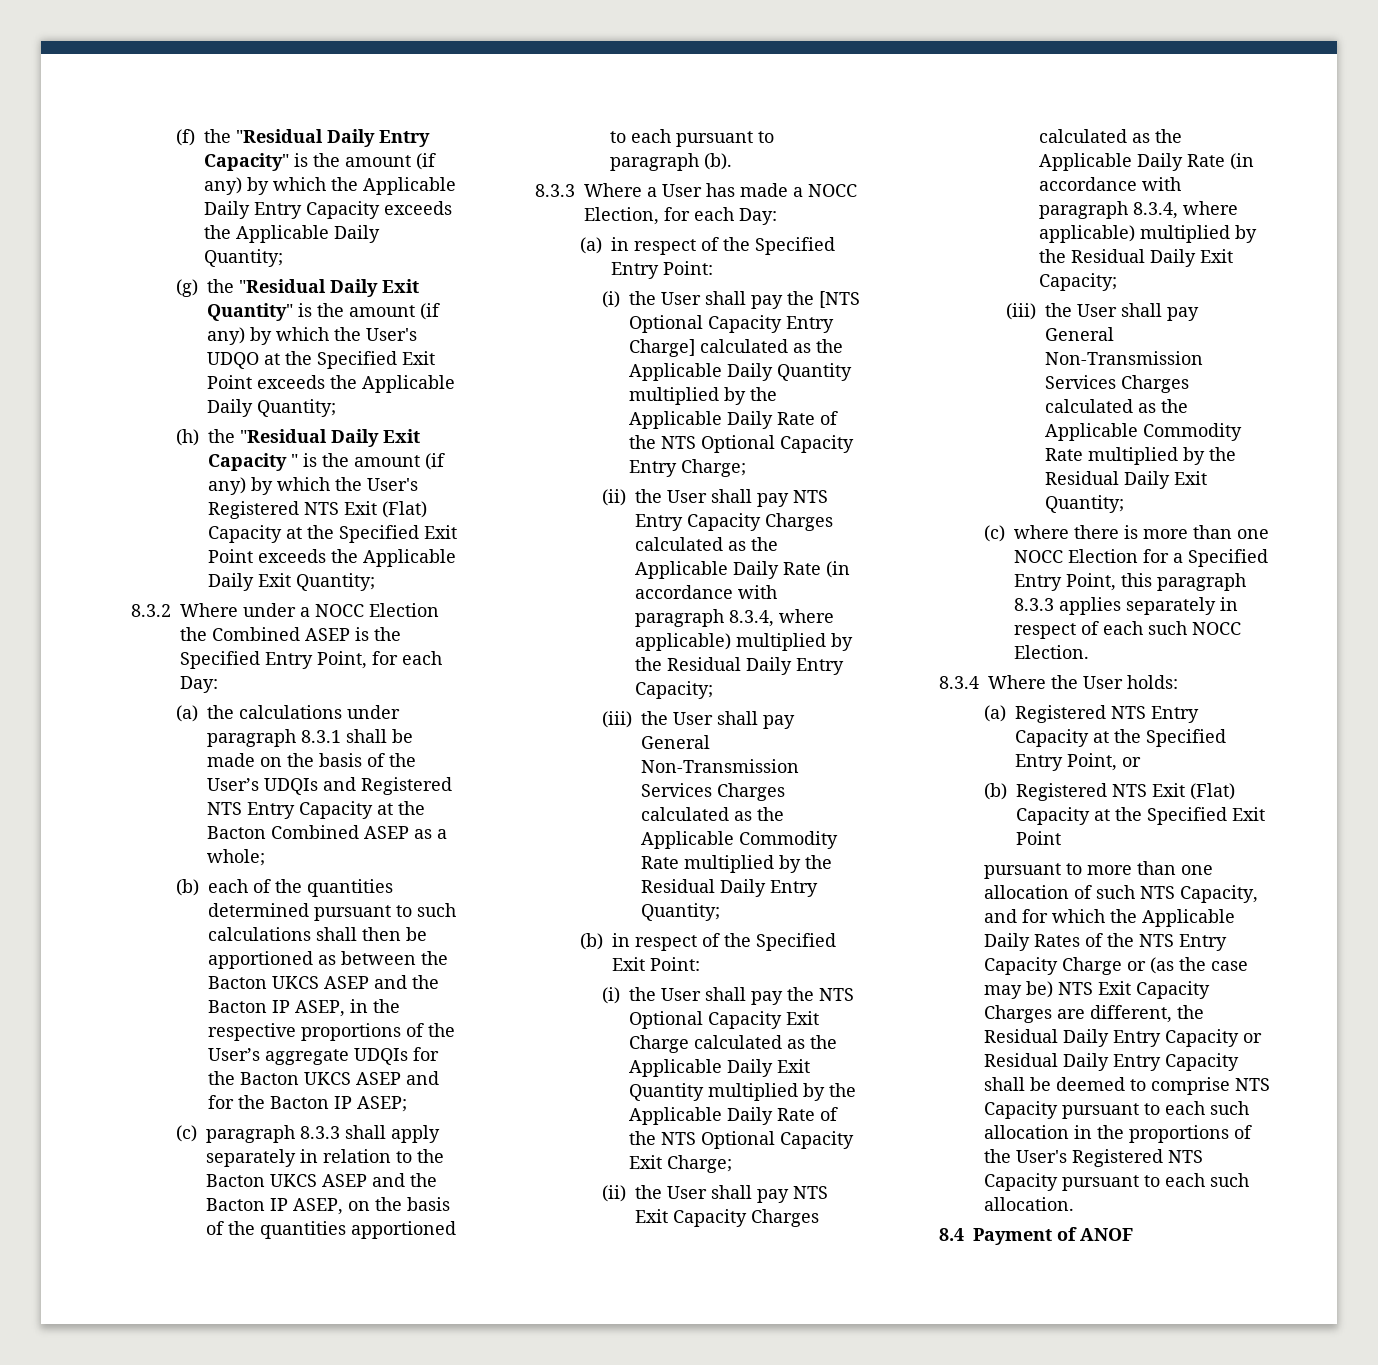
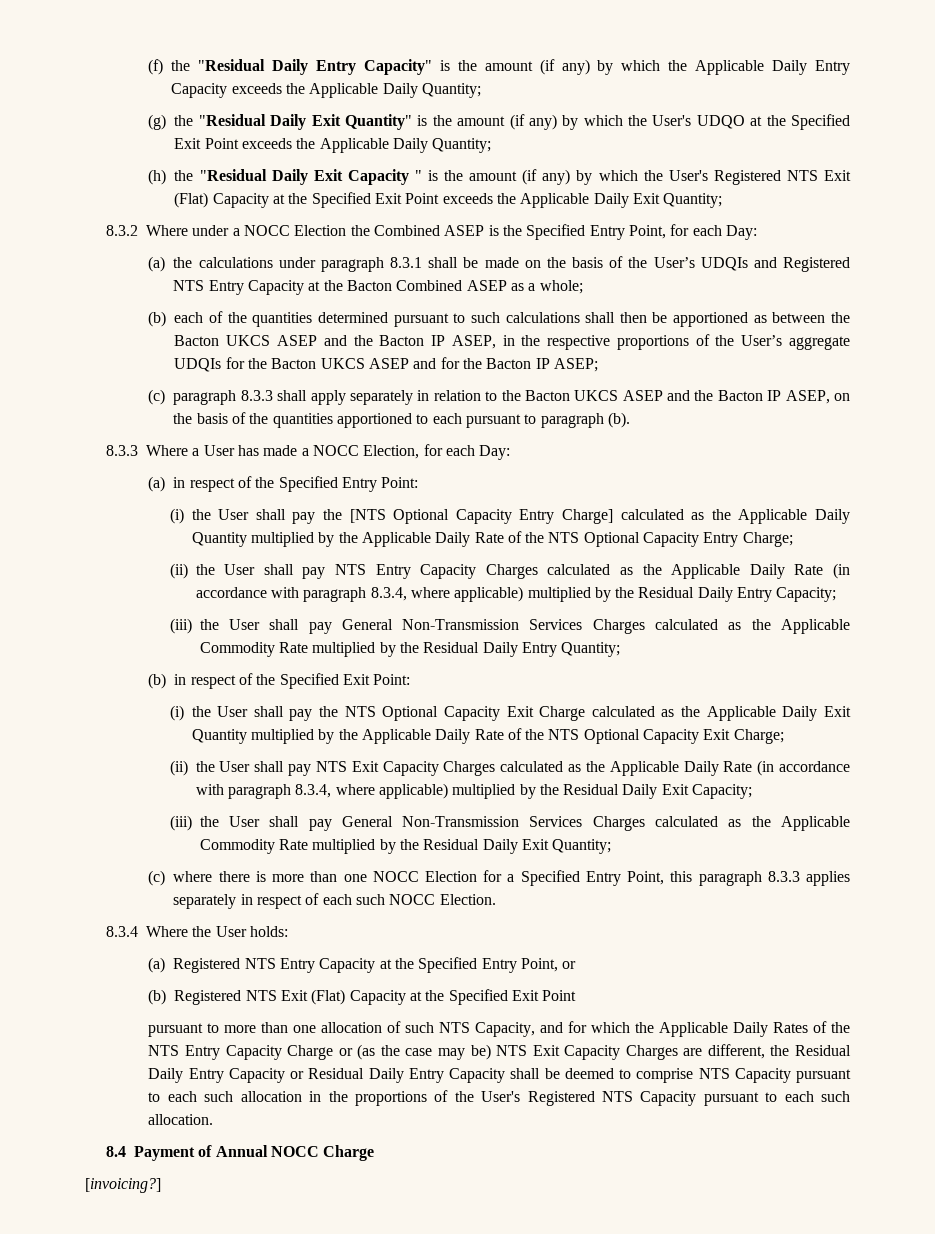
[1079,1228,1133,1241] ANOF -> [215,1145,375,1161] [85,1178,161,1193] Annual NOCC Charge // [invoicing?]

